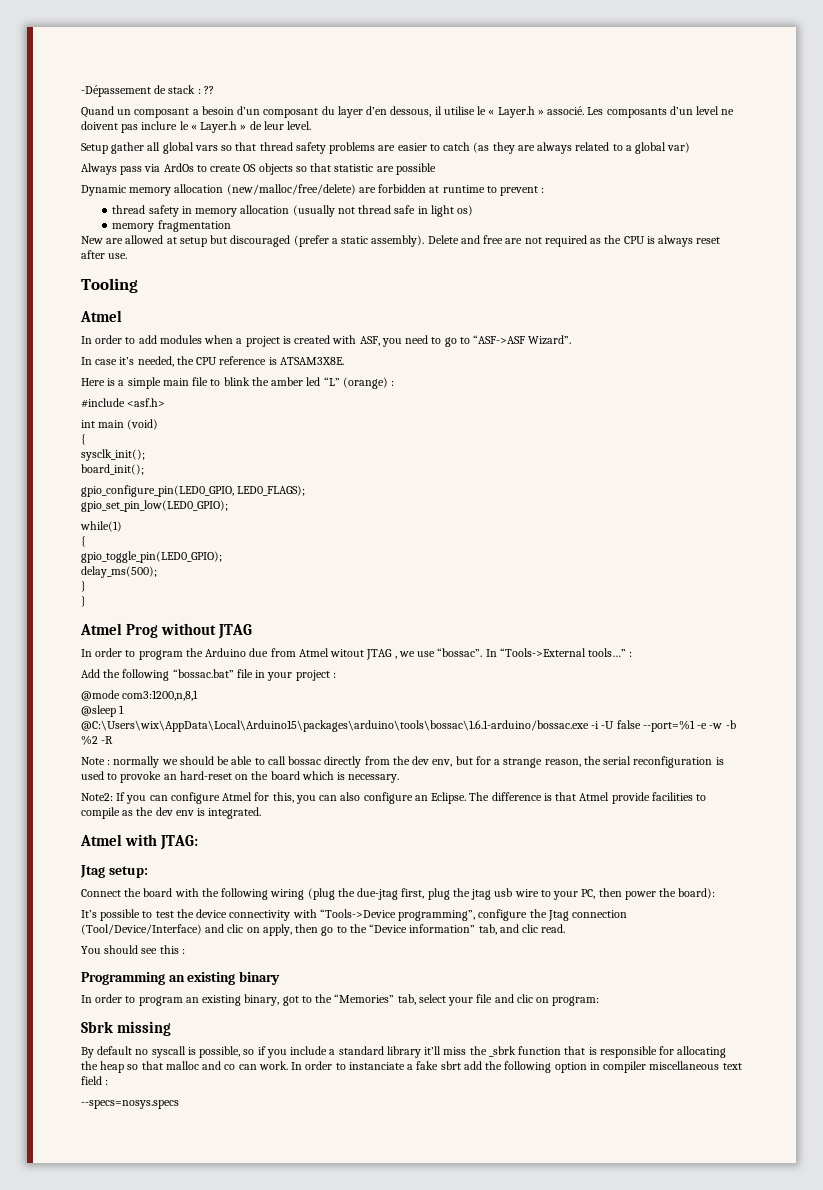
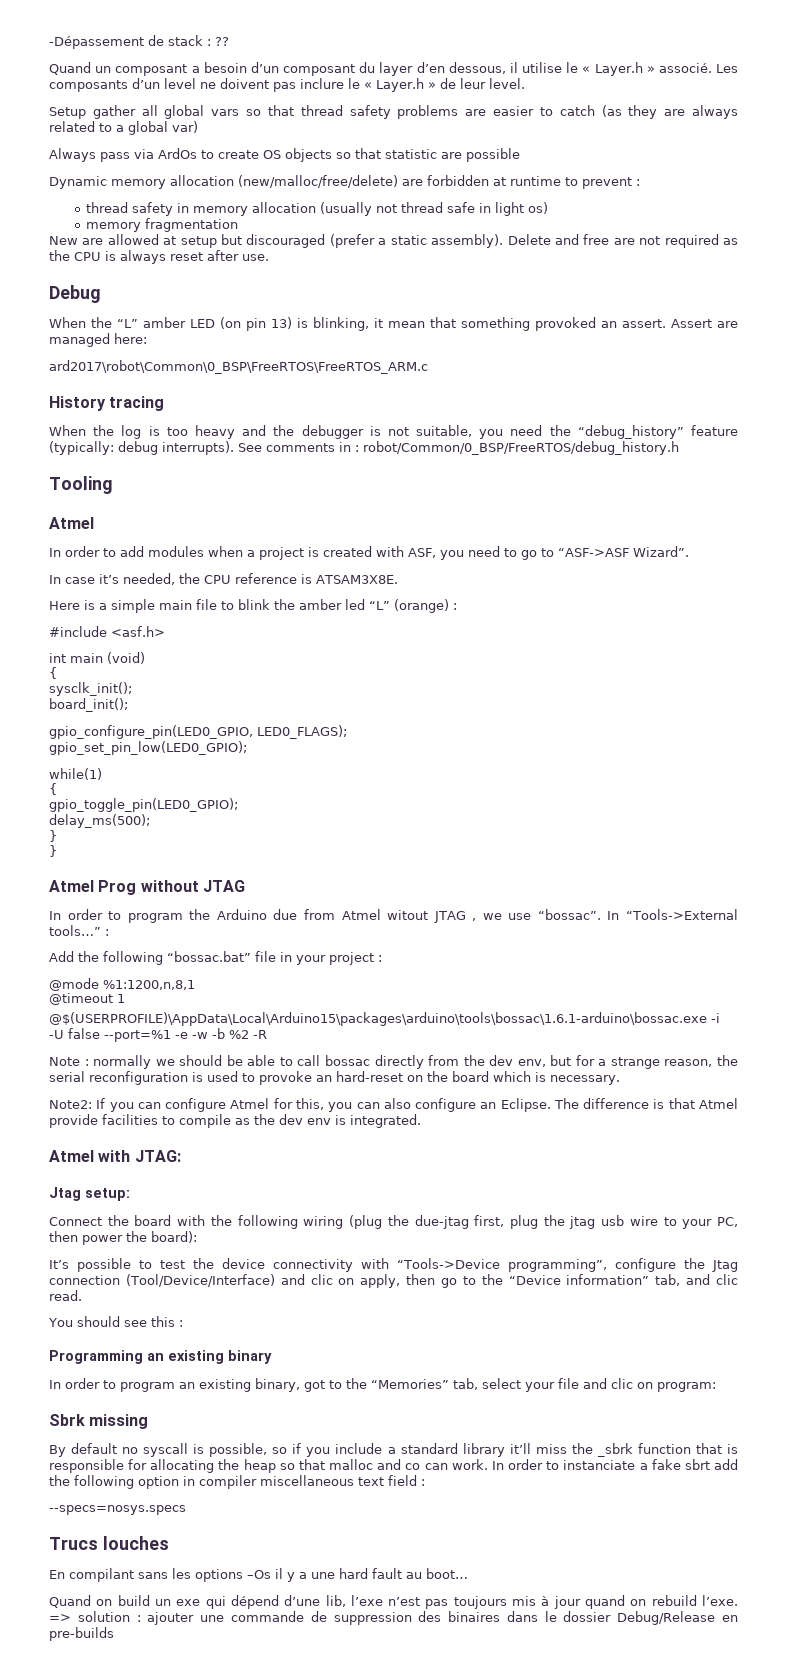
(128, 256) none -> [49,285,101,303] [49,317,738,331] [49,333,147,347] [49,360,428,374] [49,396,165,411] [49,425,738,439] [49,441,679,455] // Debug // When the “L” amber LED (on pin 13) is blinking, it mean that something provoked an assert. Assert are managed here: // ard2017\robot\Common\0_BSP\FreeRTOS\FreeRTOS_ARM.c // History tracing // When the log is too heavy and the debugger is not suitable, you need the “debug_history” feature (typically: debug interrupts). See comments in : robot/Common/0_BSP/FreeRTOS/debug_history.h
[122,690,199,701] [81,705,116,717] com3:1200,n,8,1 // @sleep -> [103,980,195,990] [49,993,113,1005] %1:1200,n,8,1 // @timeout
[81,720,589,732] @C:\Users\wix\AppData\Local\Arduino15\packages\arduino\tools\bossac\1.6.1-arduino/bossac.exe -> [49,1012,707,1026] @$(USERPROFILE)\AppData\Local\Arduino15\packages\arduino\tools\bossac\1.6.1-arduino\bossac.exe
(179, 1104) none -> [49,1536,169,1550] [49,1568,468,1582] [49,1595,738,1609] [49,1611,739,1625] [49,1627,114,1641] // Trucs louches // En compilant sans les options –Os il y a une hard fault au boot… // Quand on build un exe qui dépend d’une lib, l’exe n’est pas toujours mis à jour quand on rebuild l’exe. => solution : ajouter une commande de suppression des binaires dans le dossier Debug/Release en pre-builds

